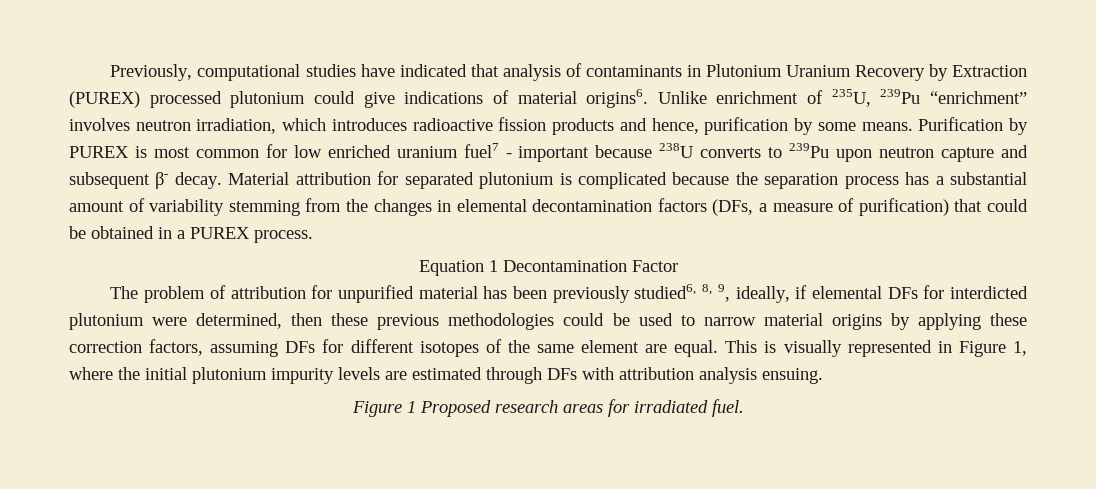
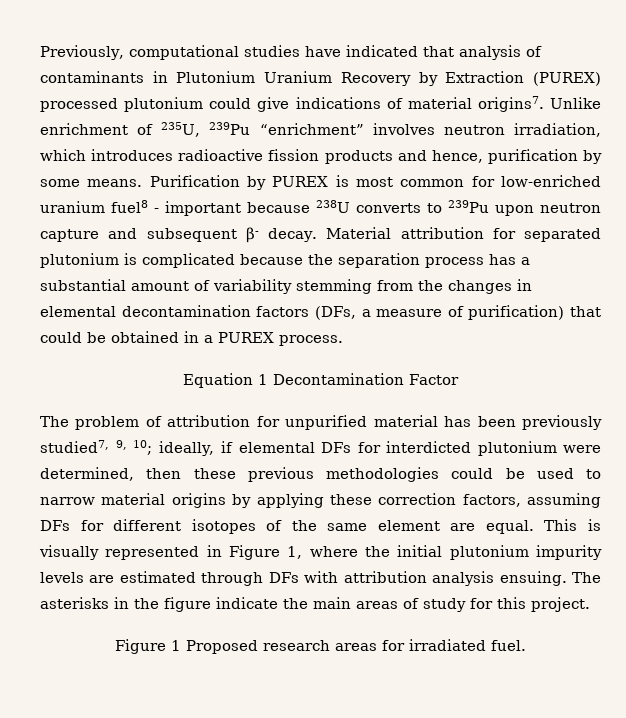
[586,89,649,108] origins6. -> [477,96,544,112] origins7.
[293,143,499,158] low enriched uranium fuel7 -> [500,175,601,187] [40,200,148,213] low-enriched uranium fuel8
[634,284,730,302] studied6, 8, 9, -> [40,440,153,455] studied7, 9, 10;
(823, 376) none -> [572,572,602,583] [40,597,590,612] The asterisks in the figure indicate the main areas of study for this project.

